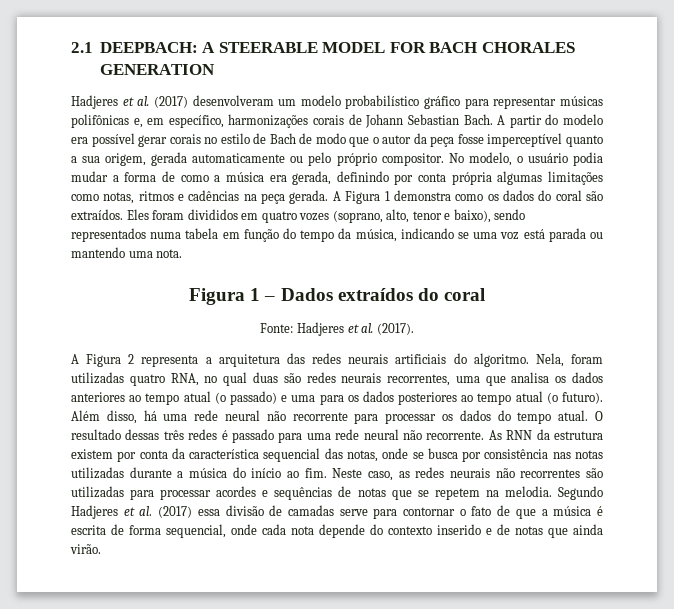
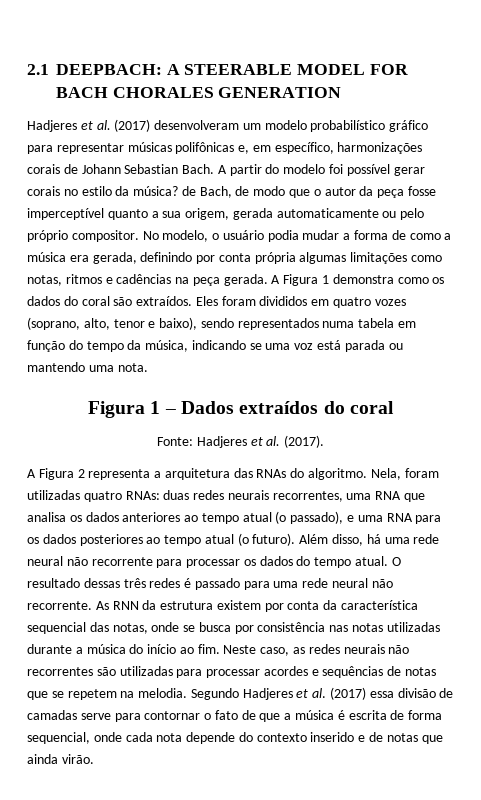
[71,137,88,144] era -> [329,164,344,174] foi
[253,133,296,144] de Bach -> [115,186,232,198] da música? de Bach,
[312,353,447,364] redes neurais artificiais -> [256,469,287,478] RNAs
[170,372,301,386] RNA, no qual duas são -> [125,490,190,500] RNAs: duas
(480, 379) none -> [375,491,402,500] RNA
[229,391,277,405] passado) -> [290,511,344,524] passado),
(316, 398) none -> [386,513,413,522] RNA

